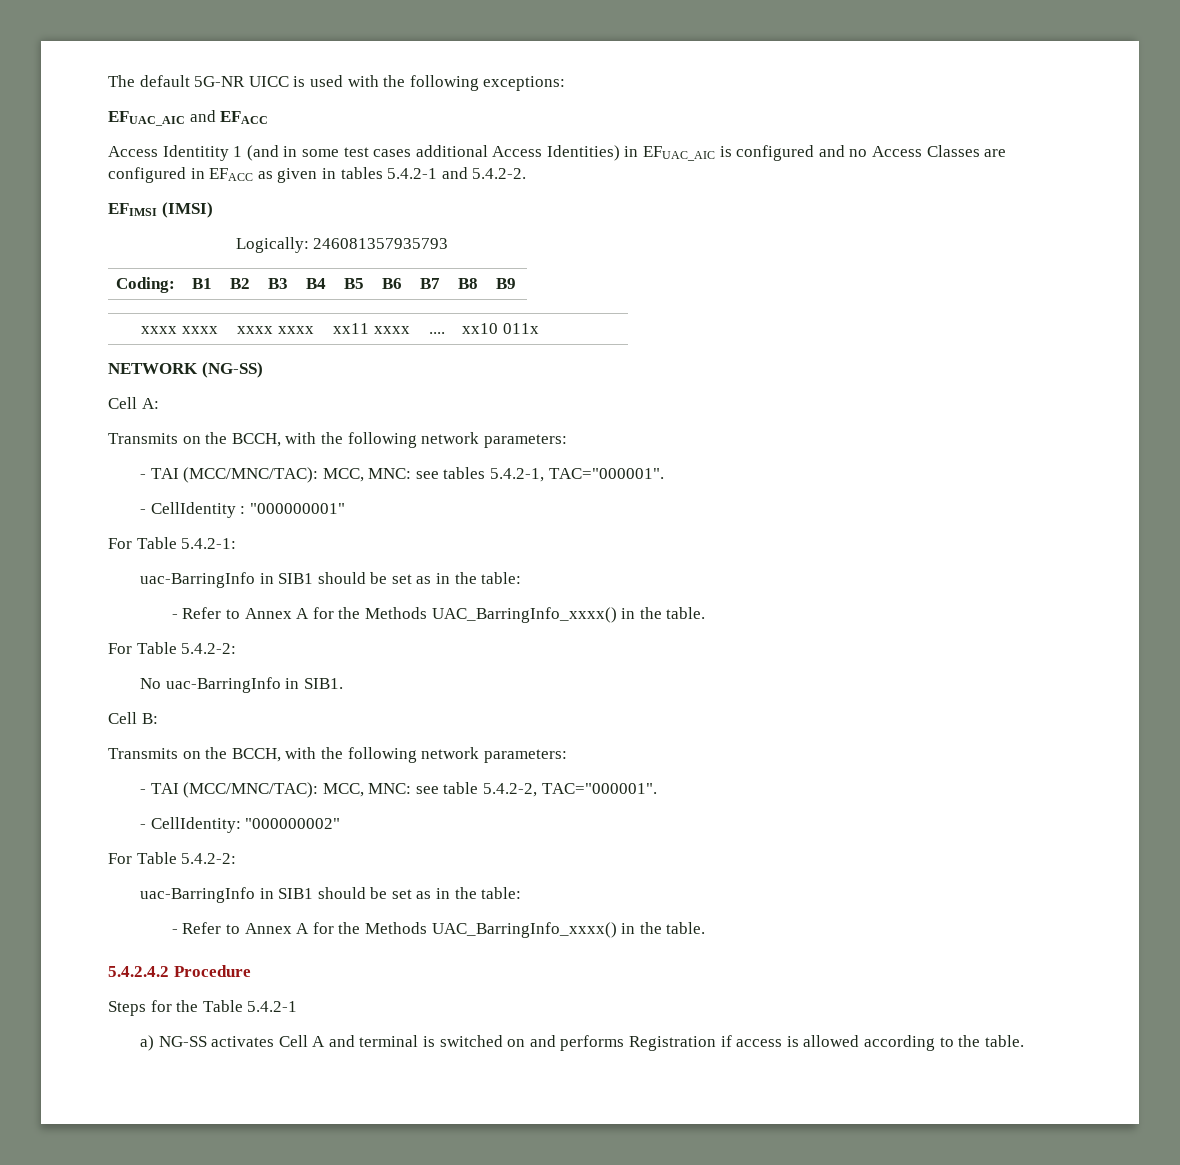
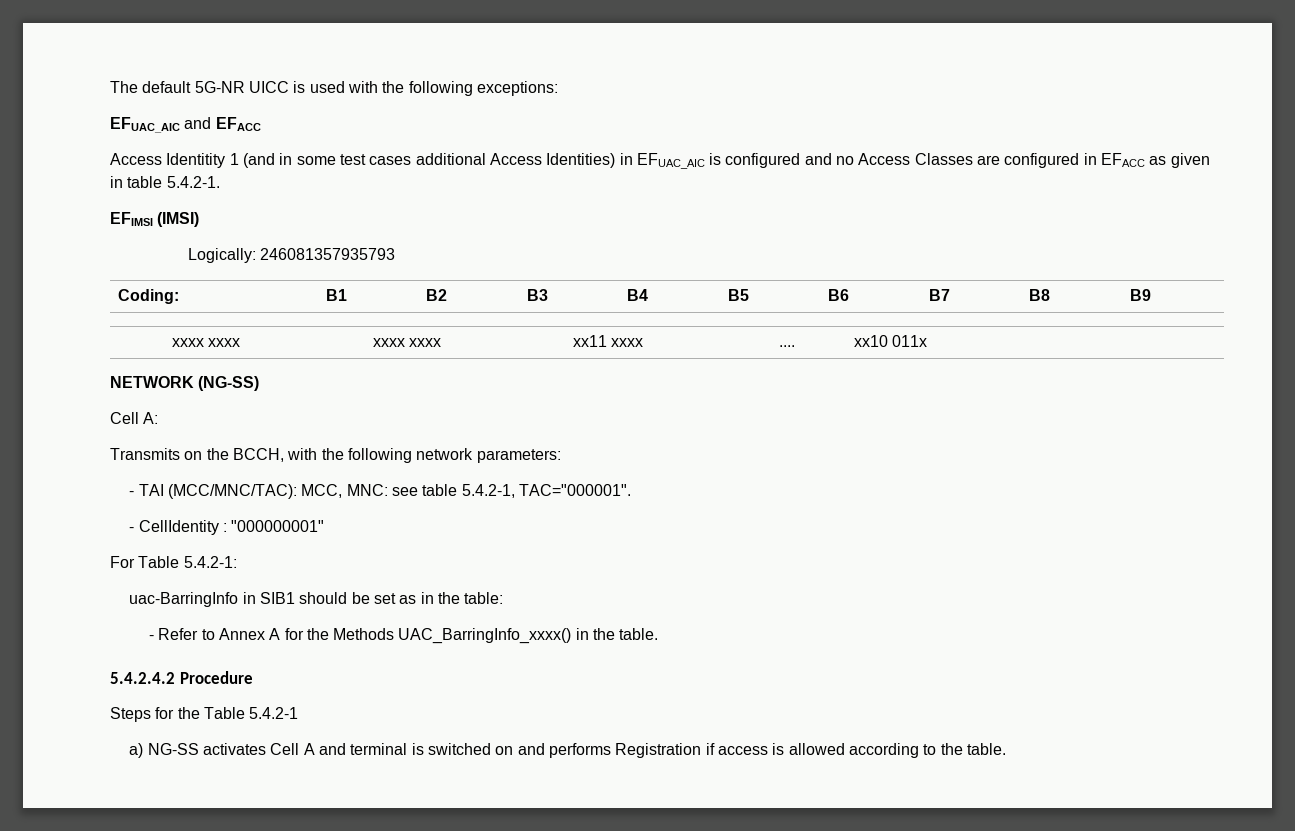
[340,167,527,179] tables 5.4.2-1 and 5.4.2-2. -> [127,176,220,188] table 5.4.2-1.
[443,467,486,479] tables -> [422,484,458,496] table
[108,642,237,654] [139,677,343,693] [108,712,158,724] [108,747,567,763] [139,782,657,798] [139,817,341,833] [108,852,237,864] [139,887,522,903] [171,922,706,938] // For Table 5.4.2-2: // No uac-BarringInfo in SIB1. // Cell B: // Transmits on the BCCH, with the following network parameters: // - TAI (MCC/MNC/TAC): MCC, MNC: see table 5.4.2-2, TAC="000001". // - CellIdentity: "000000002" // For Table 5.4.2-2: // uac-BarringInfo in SIB1 should be set as in the table: // - Refer to Annex A for the Methods UAC_BarringInfo_xxxx() in the table. -> (659, 634) none

